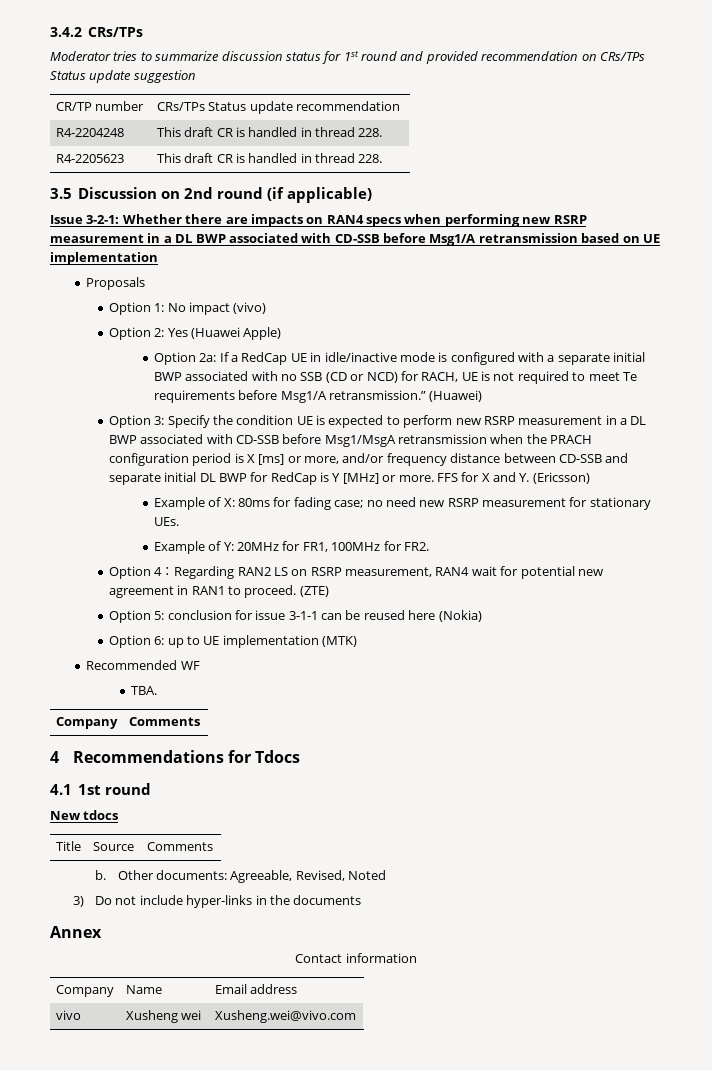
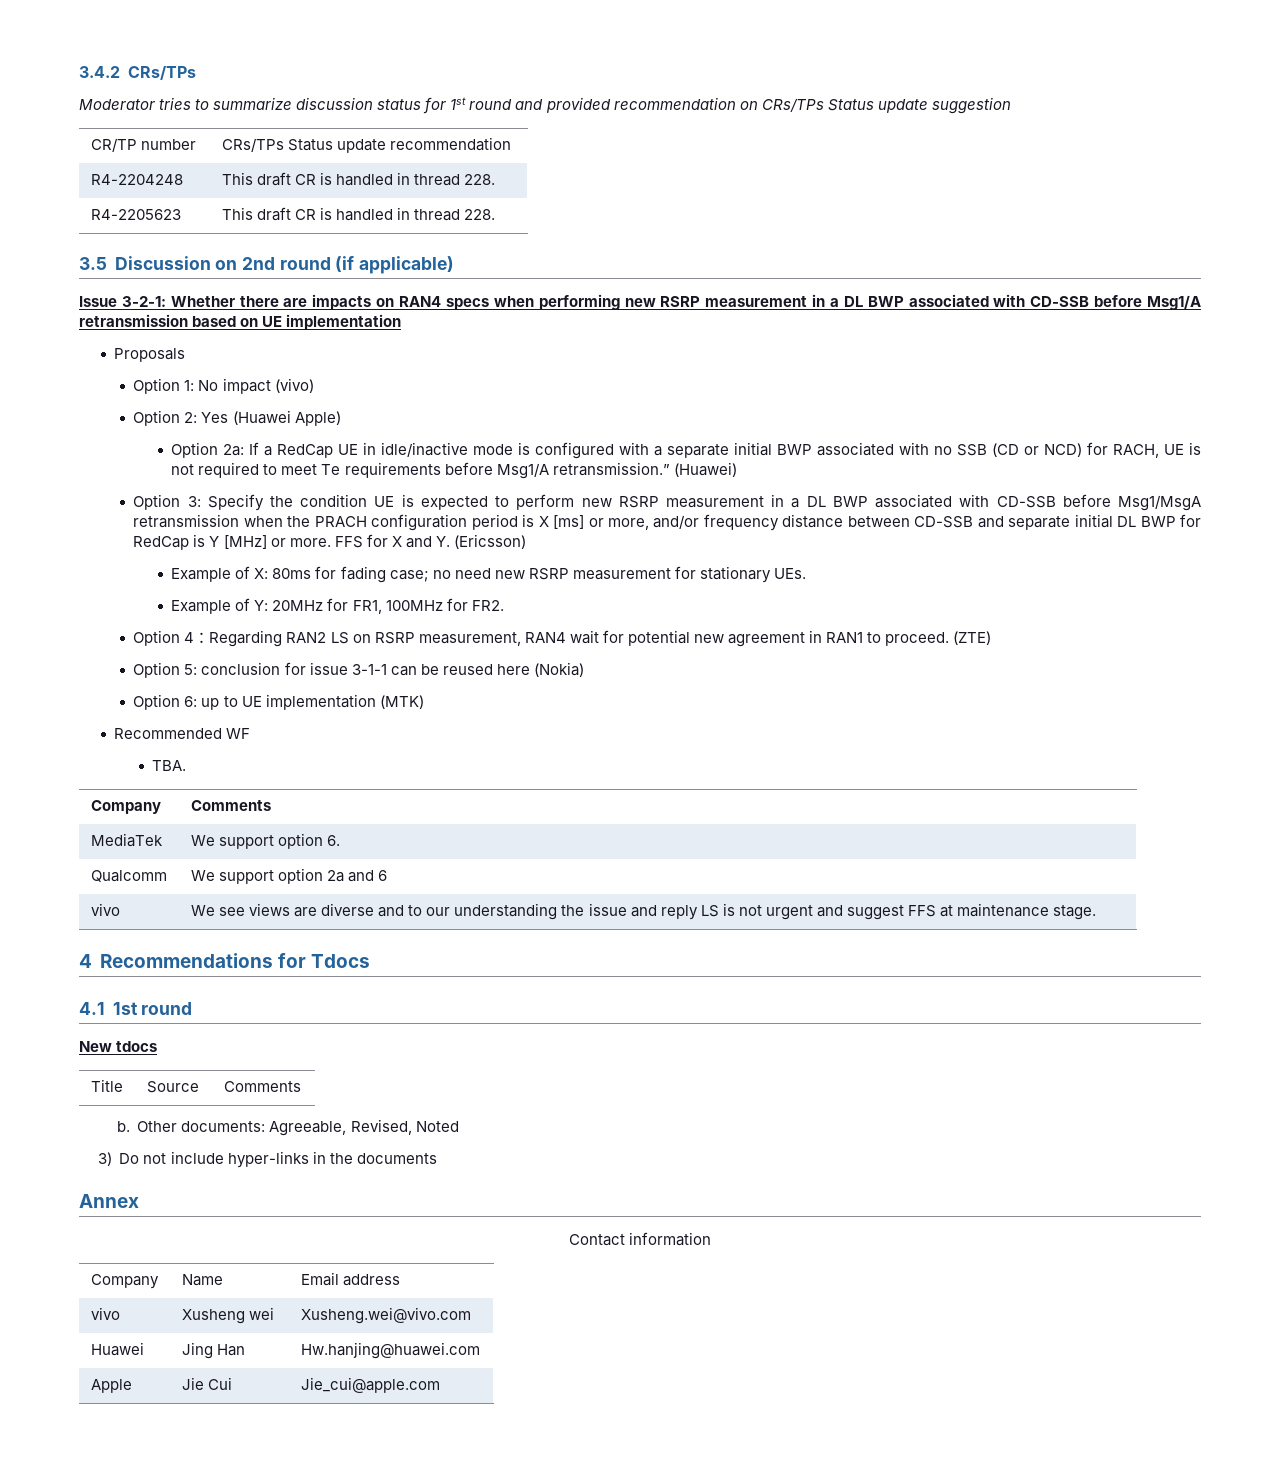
(200, 721) none -> [90,833,163,847] [190,833,341,849] [90,870,167,882] [190,868,388,884] [90,903,120,916] [190,903,1097,920] // MediaTek | We support option 6. // Qualcomm | We support option 2a and 6 // vivo | We see views are diverse and to our understanding the issue and reply LS is not urgent and suggest FFS at maintenance stage.
(356, 1016) none -> [90,1342,144,1356] [181,1342,246,1359] [300,1342,480,1359] [90,1379,132,1393] [181,1377,233,1390] [300,1377,440,1393] // Huawei | Jing Han | Hw.hanjing@huawei.com // Apple | Jie Cui | Jie_cui@apple.com

